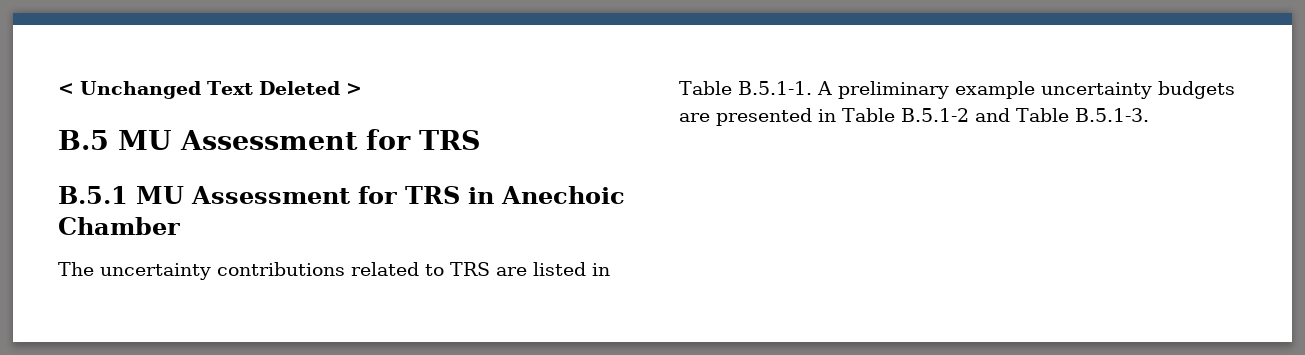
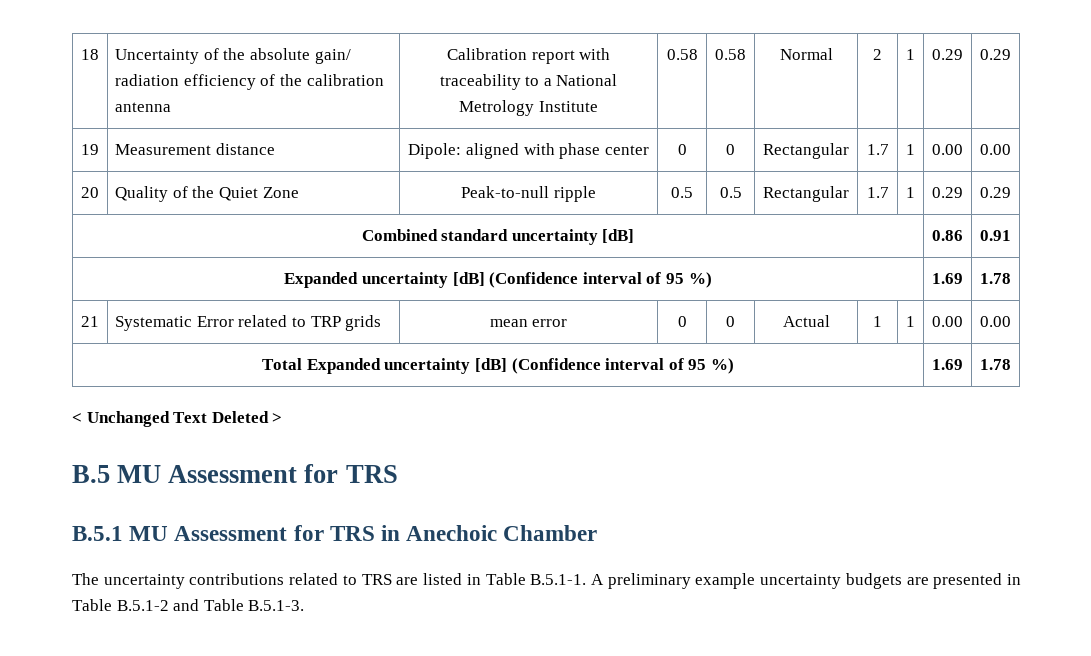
(58, 89) none -> [81,49,99,60] [115,48,351,64] [115,74,384,90] [115,102,172,112] [446,48,611,64] [439,74,618,90] [459,100,598,116] [666,49,698,60] [715,49,746,60] [779,48,833,60] [873,49,882,60] [906,49,915,60] [932,49,963,60] [980,49,1011,60] [81,144,99,155] [115,143,275,155] [408,143,649,159] [677,144,687,155] [726,144,735,155] [763,143,849,159] [866,144,889,155] [906,144,915,155] [932,144,963,155] [980,144,1011,155] [81,187,99,198] [115,186,299,202] [461,186,596,202] [671,187,693,198] [719,187,742,198] [763,186,849,202] [866,187,889,198] [906,187,915,198] [932,187,963,198] [980,187,1011,198] [361,229,635,245] [932,230,963,241] [980,230,1011,241] [284,272,712,288] [932,273,963,284] [980,273,1011,284] [81,316,99,327] [115,315,382,331] [489,319,568,327] [677,316,687,327] [726,316,735,327] [782,315,830,327] [873,316,882,327] [906,316,915,327] [932,316,963,327] [980,316,1011,327] [262,358,734,374] [932,359,963,370] [980,359,1011,370] 18 | Uncertainty of the absolute gain/ radiation efficiency of the calibration antenna | Calibration report with traceability to a National Metrology Institute | 0.58 | 0.58 | Normal | 2 | 1 | 0.29 | 0.29 // 19 | Measurement distance | Dipole: aligned with phase center | 0 | 0 | Rectangular | 1.7 | 1 | 0.00 | 0.00 // 20 | Quality of the Quiet Zone | Peak-to-null ripple | 0.5 | 0.5 | Rectangular | 1.7 | 1 | 0.29 | 0.29 // Combined standard uncertainty [dB] | 0.86 | 0.91 // Expanded uncertainty [dB] (Confidence interval of 95 %) | 1.69 | 1.78 // 21 | Systematic Error related to TRP grids | mean error | 0 | 0 | Actual | 1 | 1 | 0.00 | 0.00 // Total Expanded uncertainty [dB] (Confidence interval of 95 %) | 1.69 | 1.78 //

